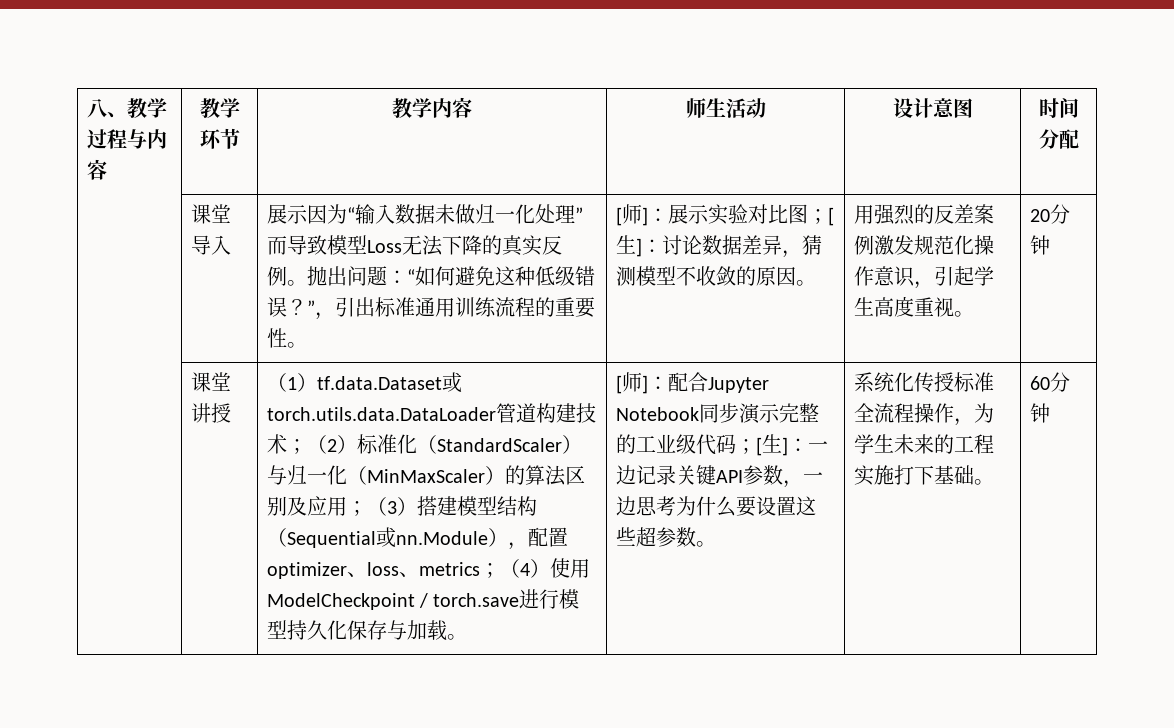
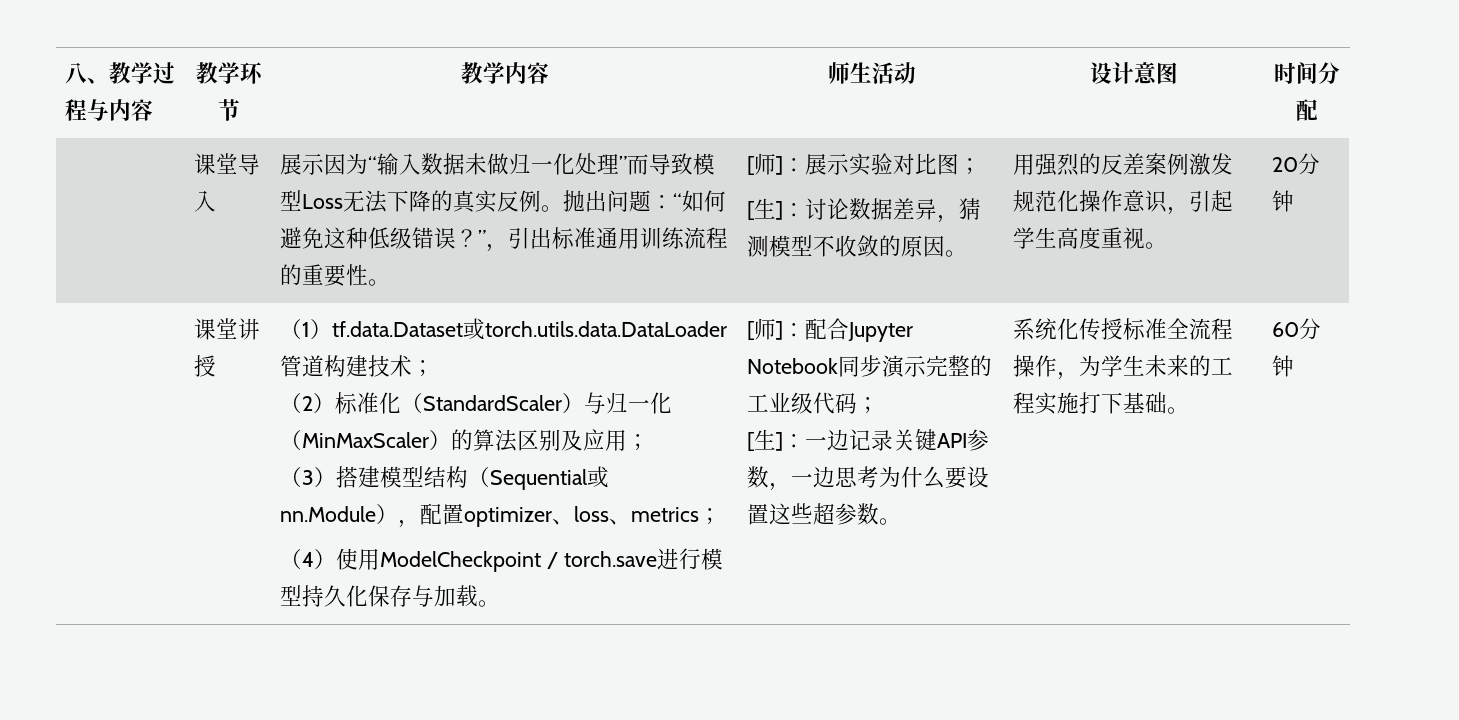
(828, 216) none -> (982, 166) //
(307, 446) none -> (435, 368) //
(367, 508) none -> (650, 442) //
(500, 570) none -> (722, 516) //
(756, 446) none -> (880, 405) //

